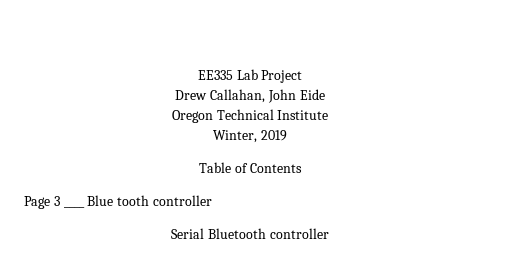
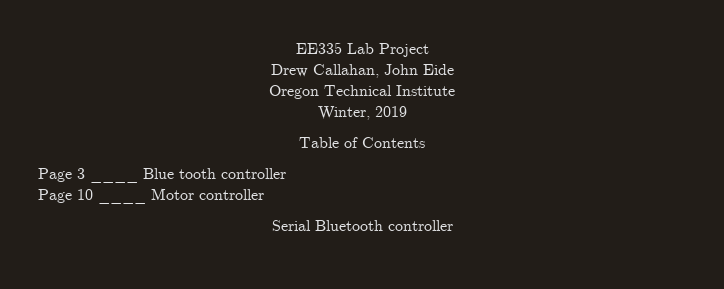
(212, 200) none -> [38,189,93,203] [98,200,146,204] [151,188,264,200] // Page 10 ____ Motor controller

